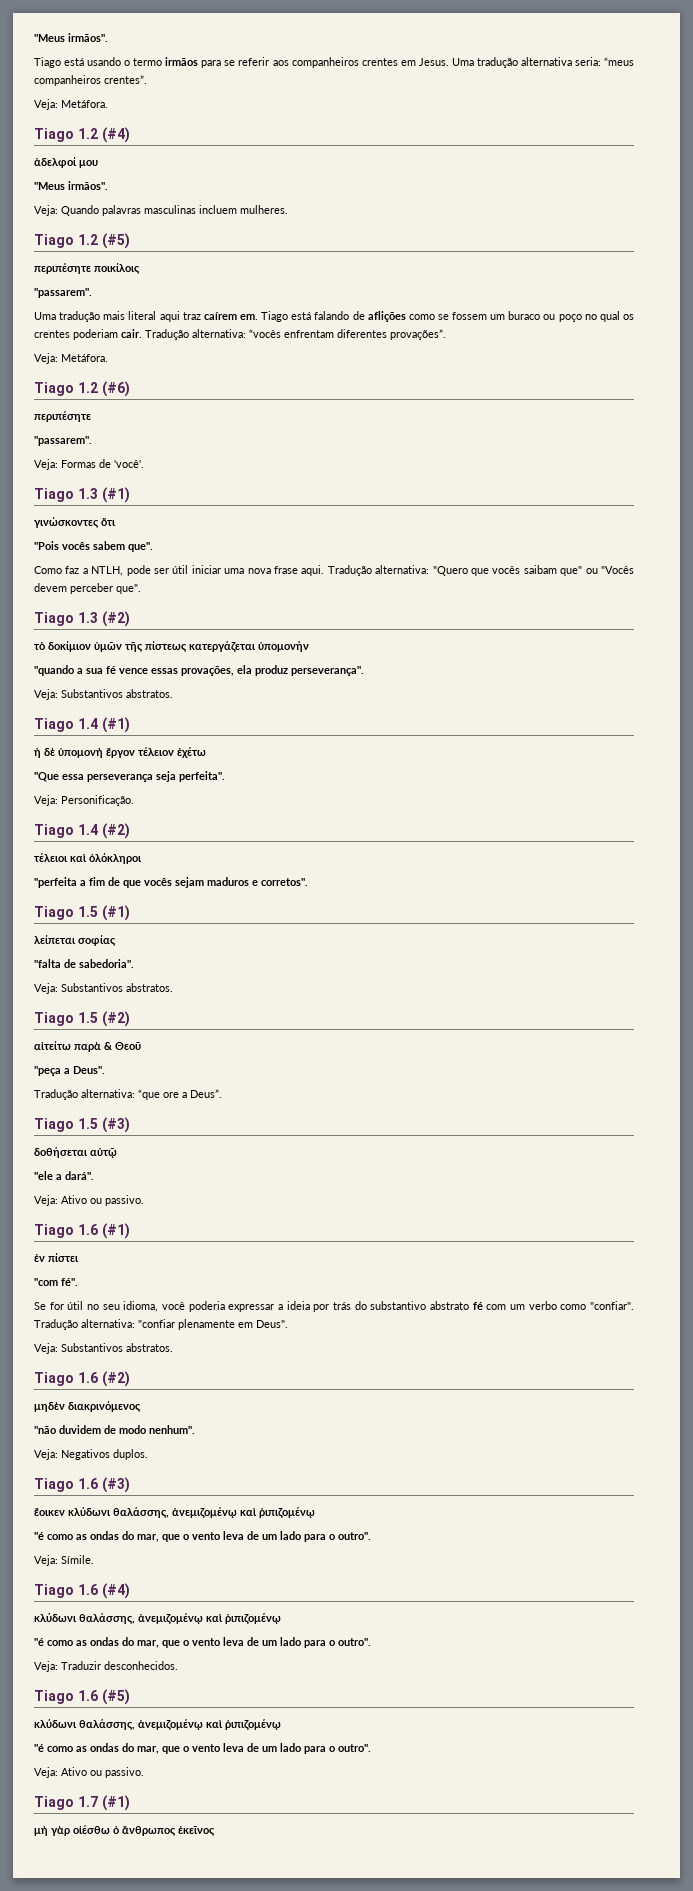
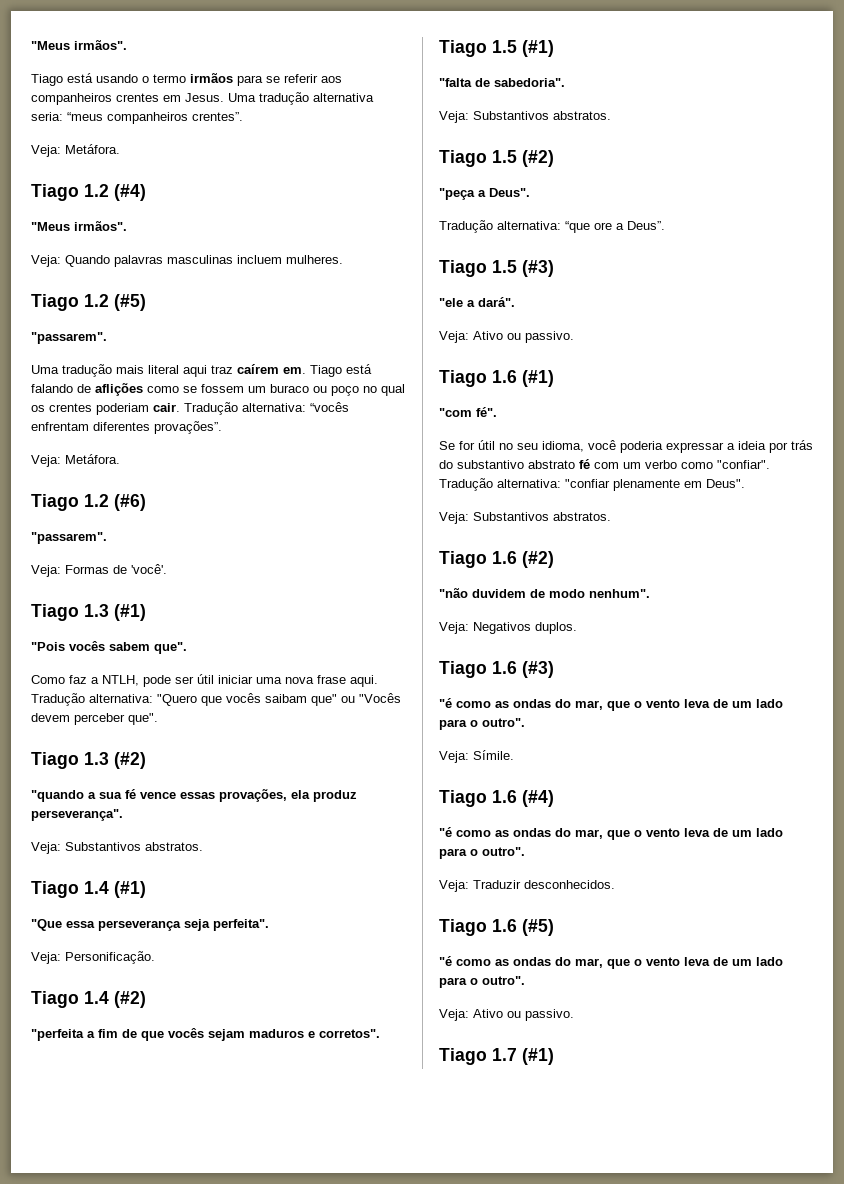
[34,157,98,168] // ἀδελφοί μου -> (146, 192) none
[34,263,140,274] // περιπέσητε ποικίλοις -> (146, 302) none
[34,411,91,422] // περιπέσητε -> (146, 502) none
[34,517,116,528] // γινώσκοντες ὅτι -> (146, 612) none
[34,641,309,653] // τὸ δοκίμιον ὑμῶν τῆς πίστεως κατεργάζεται ὑπομονήν -> (146, 760) none
[34,747,206,758] // ἡ δὲ ὑπομονὴ ἔργον τέλειον ἐχέτω -> (146, 889) none
[34,853,142,864] // τέλειοι καὶ ὁλόκληροι -> (146, 999) none
[34,935,116,946] // λείπεται σοφίας -> (554, 48) none
[34,1041,141,1052] // αἰτείτω παρὰ & Θεοῦ -> (554, 158) none
[34,1147,117,1158] // δοθήσεται αὐτῷ -> (554, 268) none
[34,1253,79,1262] // ἐν πίστει -> (554, 378) none
[34,1401,141,1412] // μηδὲν διακρινόμενος -> (554, 559) none
[34,1507,315,1519] // ἔοικεν κλύδωνι θαλάσσης, ἀνεμιζομένῳ καὶ ῥιπιζομένῳ -> (554, 669) none
[34,1613,281,1625] // κλύδωνι θαλάσσης, ἀνεμιζομένῳ καὶ ῥιπιζομένῳ -> (554, 798) none
[34,1719,281,1731] // κλύδωνι θαλάσσης, ἀνεμιζομένῳ καὶ ῥιπιζομένῳ -> (554, 927) none
[34,1825,215,1836] // μὴ γὰρ οἰέσθω ὁ ἄνθρωπος ἐκεῖνος -> (554, 1056) none

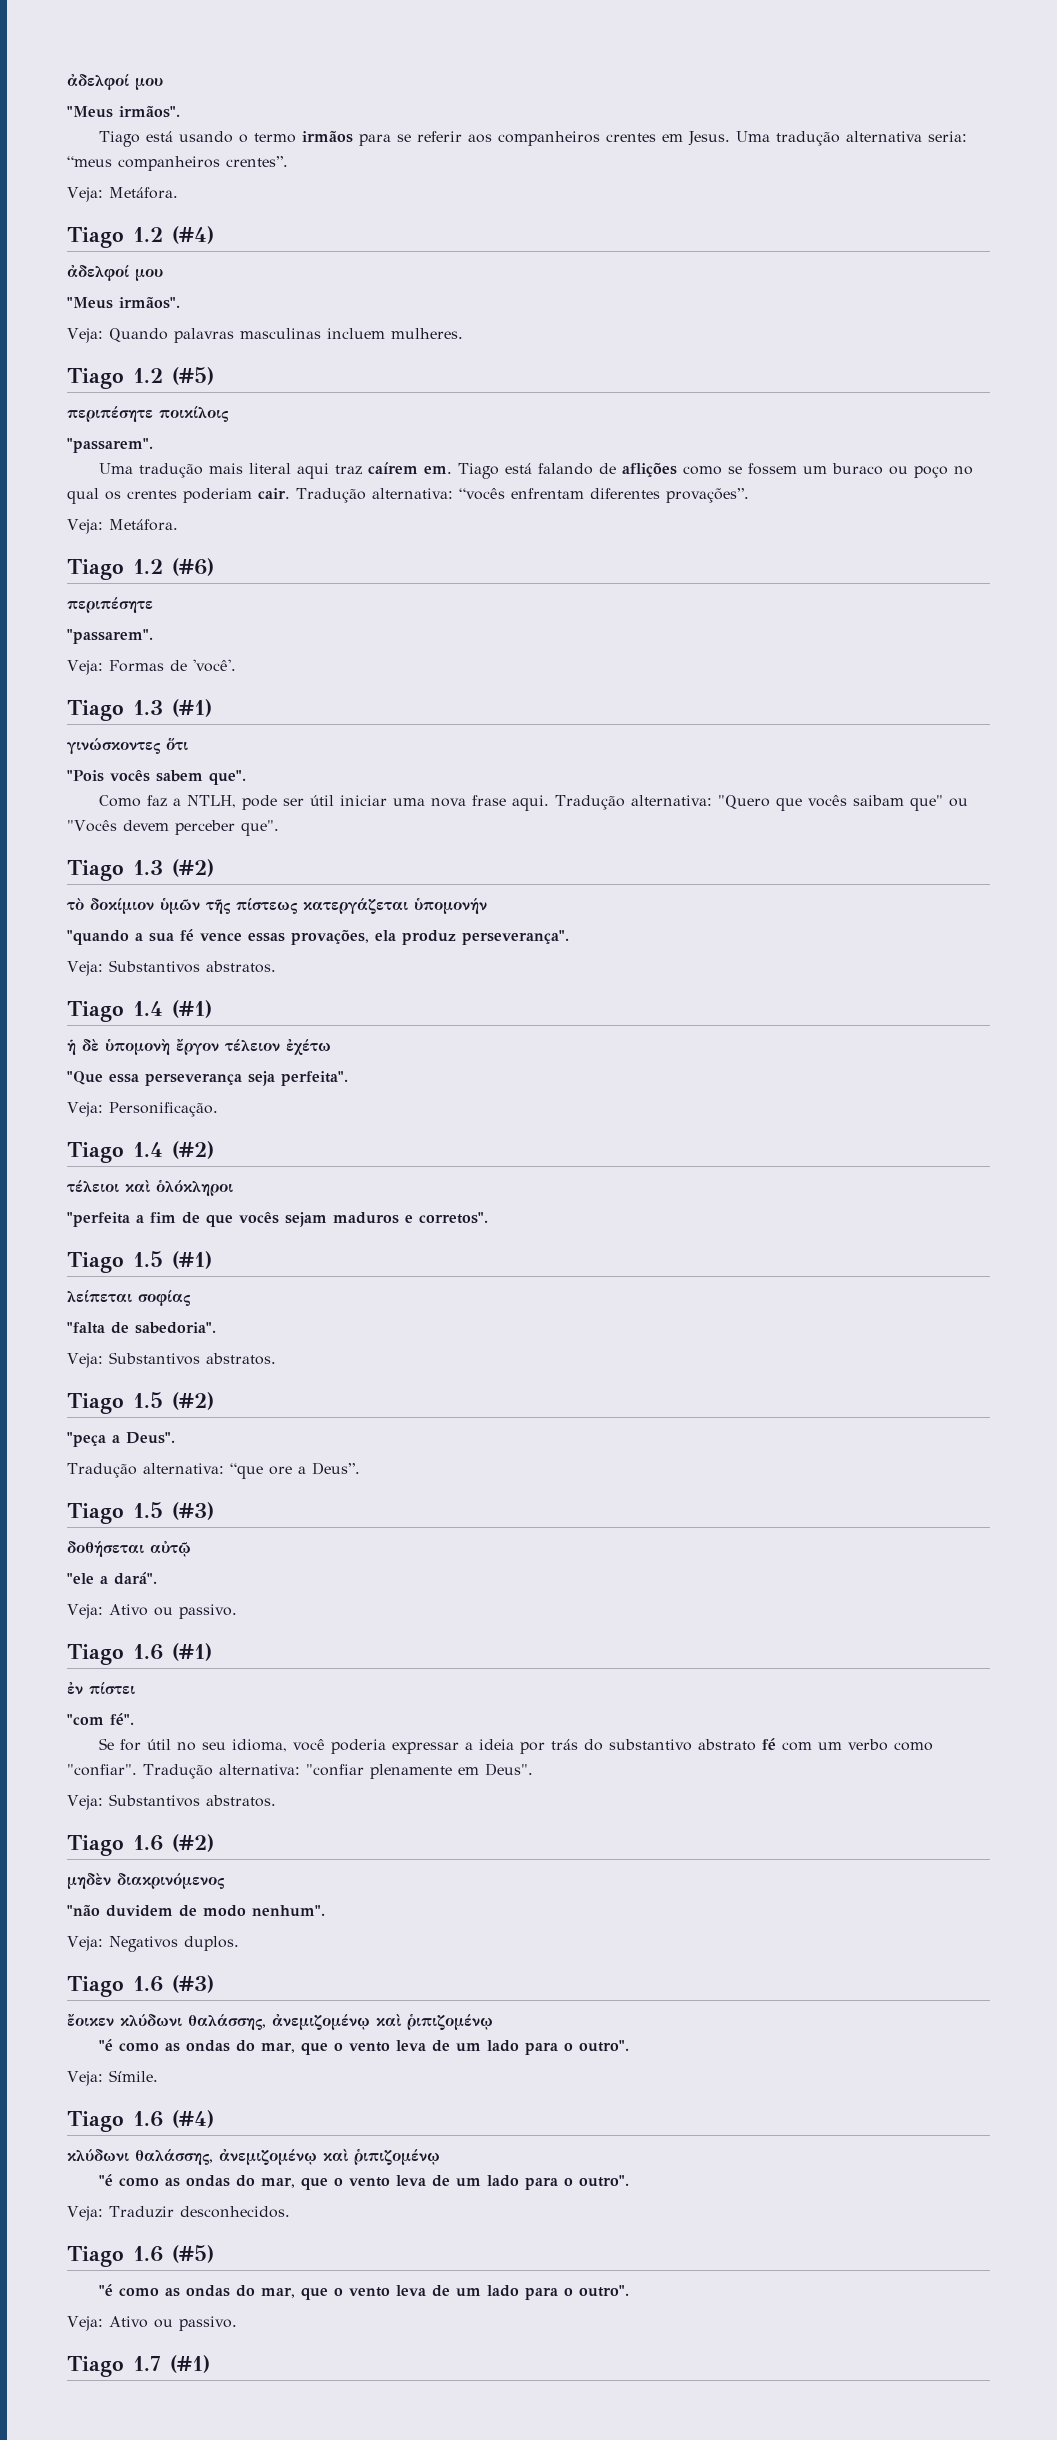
(31, 45) none -> [67,74,163,90] ἀδελφοί μου //
(146, 192) none -> [67,265,163,281] // ἀδελφοί μου
(146, 302) none -> [67,406,228,422] // περιπέσητε ποικίλοις
(146, 502) none -> [67,597,153,613] // περιπέσητε
(146, 612) none -> [67,738,188,754] // γινώσκοντες ὅτι
(146, 760) none -> [67,898,487,914] // τὸ δοκίμιον ὑμῶν τῆς πίστεως κατεργάζεται ὑπομονήν
(146, 889) none -> [67,1038,331,1055] // ἡ δὲ ὑπομονὴ ἔργον τέλειον ἐχέτω
(146, 999) none -> [67,1180,233,1196] // τέλειοι καὶ ὁλόκληροι
(554, 48) none -> [67,1290,190,1306] // λείπεται σοφίας
(554, 268) none -> [67,1541,191,1557] // δοθήσεται αὐτῷ
(554, 378) none -> [67,1682,135,1695] // ἐν πίστει
(554, 559) none -> [67,1873,224,1889] // μηδὲν διακρινόμενος
(554, 669) none -> [67,2013,493,2030] // ἔοικεν κλύδωνι θαλάσσης, ἀνεμιζομένῳ καὶ ῥιπιζομένῳ
(554, 798) none -> [67,2149,440,2165] // κλύδωνι θαλάσσης, ἀνεμιζομένῳ καὶ ῥιπιζομένῳ

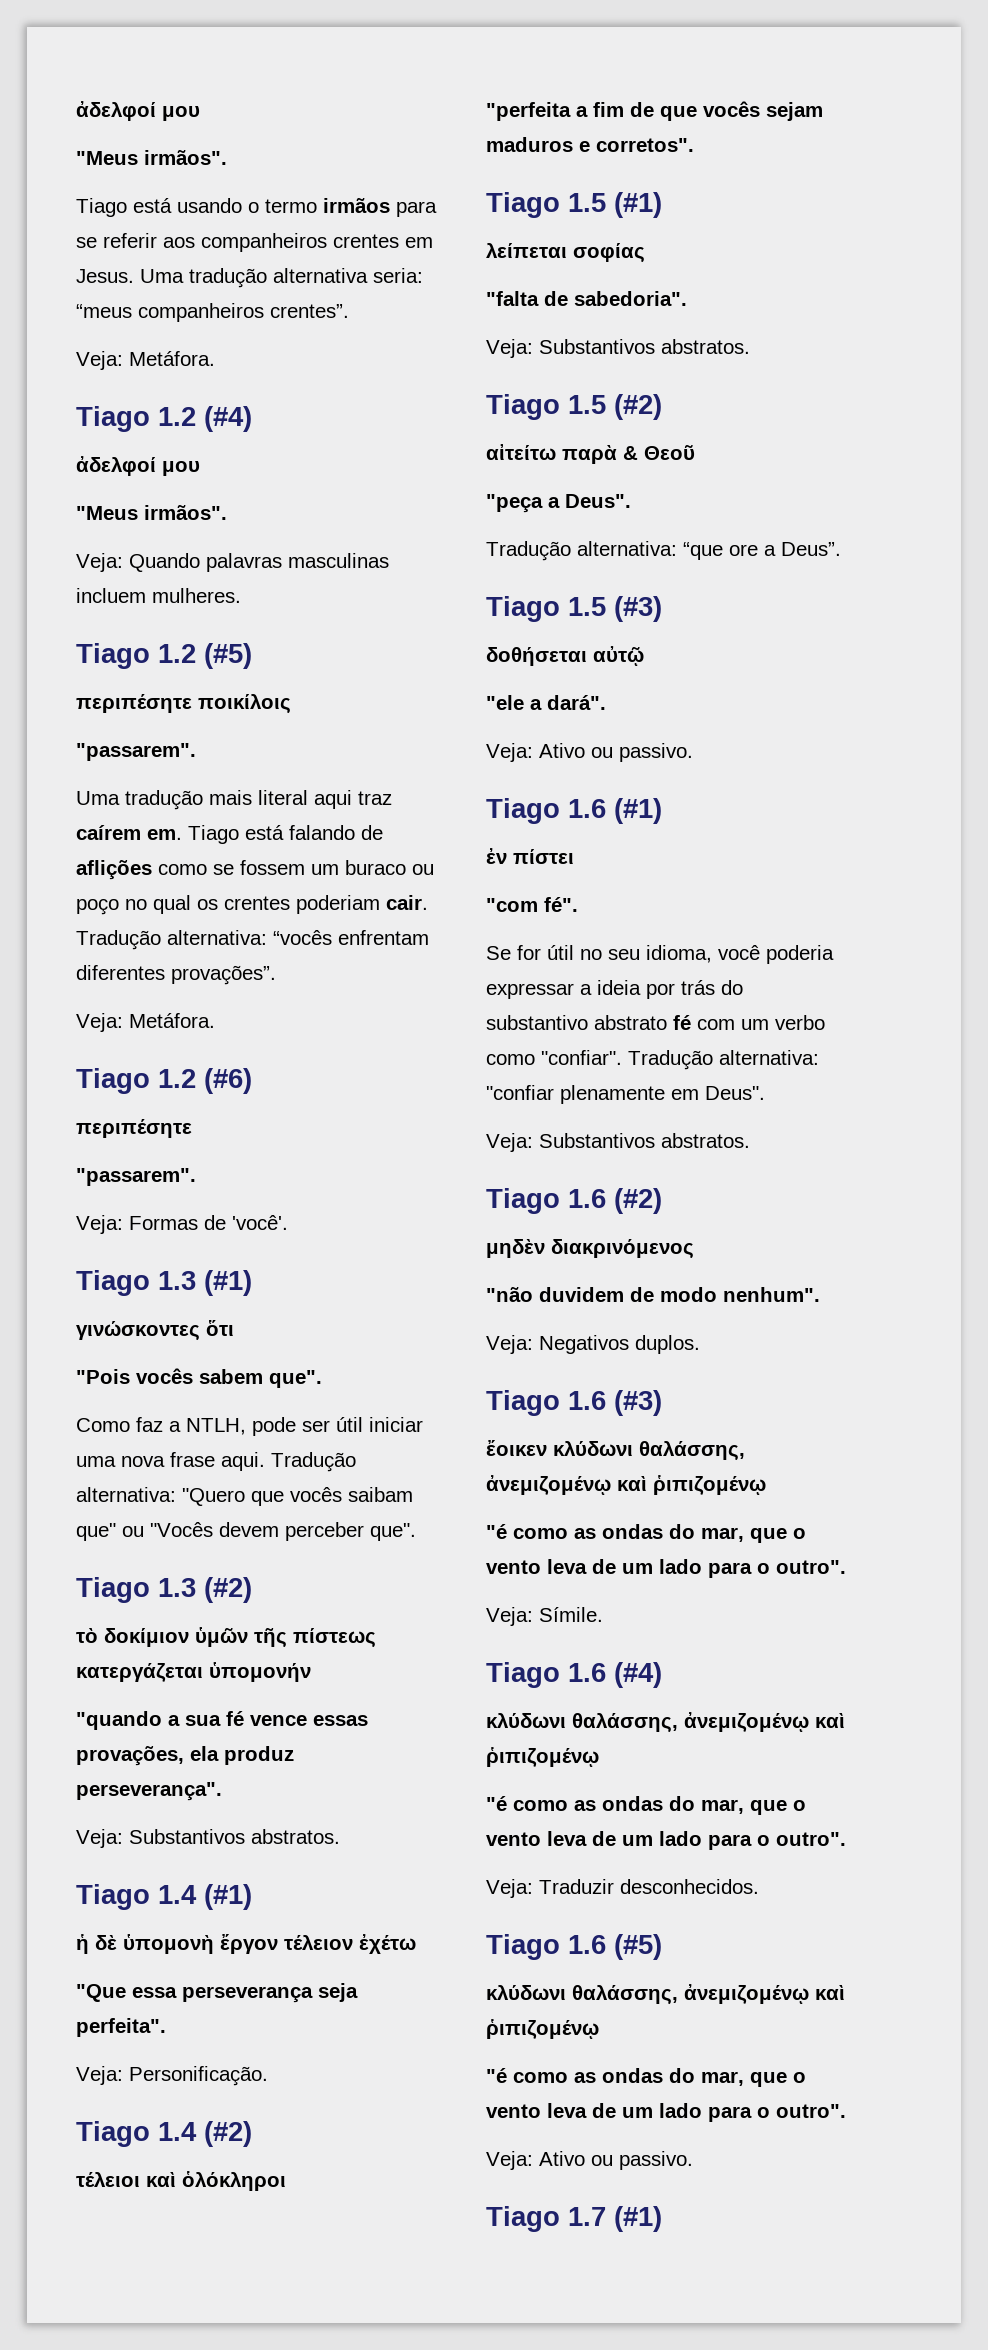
(214, 1401) none -> [486,444,695,464] // αἰτείτω παρὰ & Θεοῦ
(214, 2254) none -> [486,1984,845,2005] [486,2019,599,2039] // κλύδωνι θαλάσσης, ἀνεμιζομένῳ καὶ ῥιπιζομένῳ

